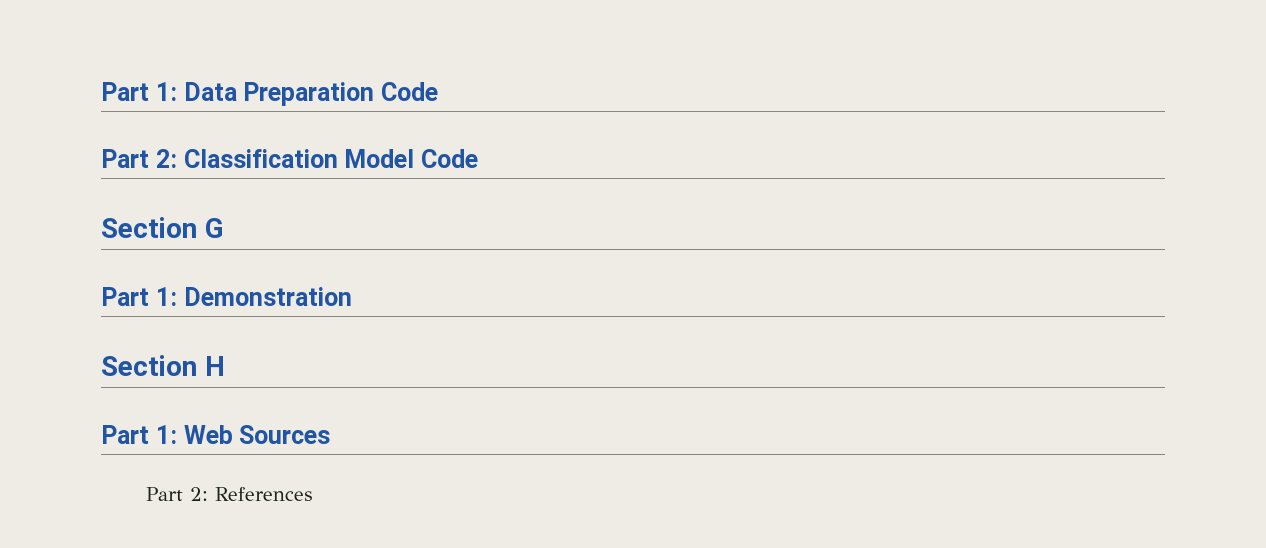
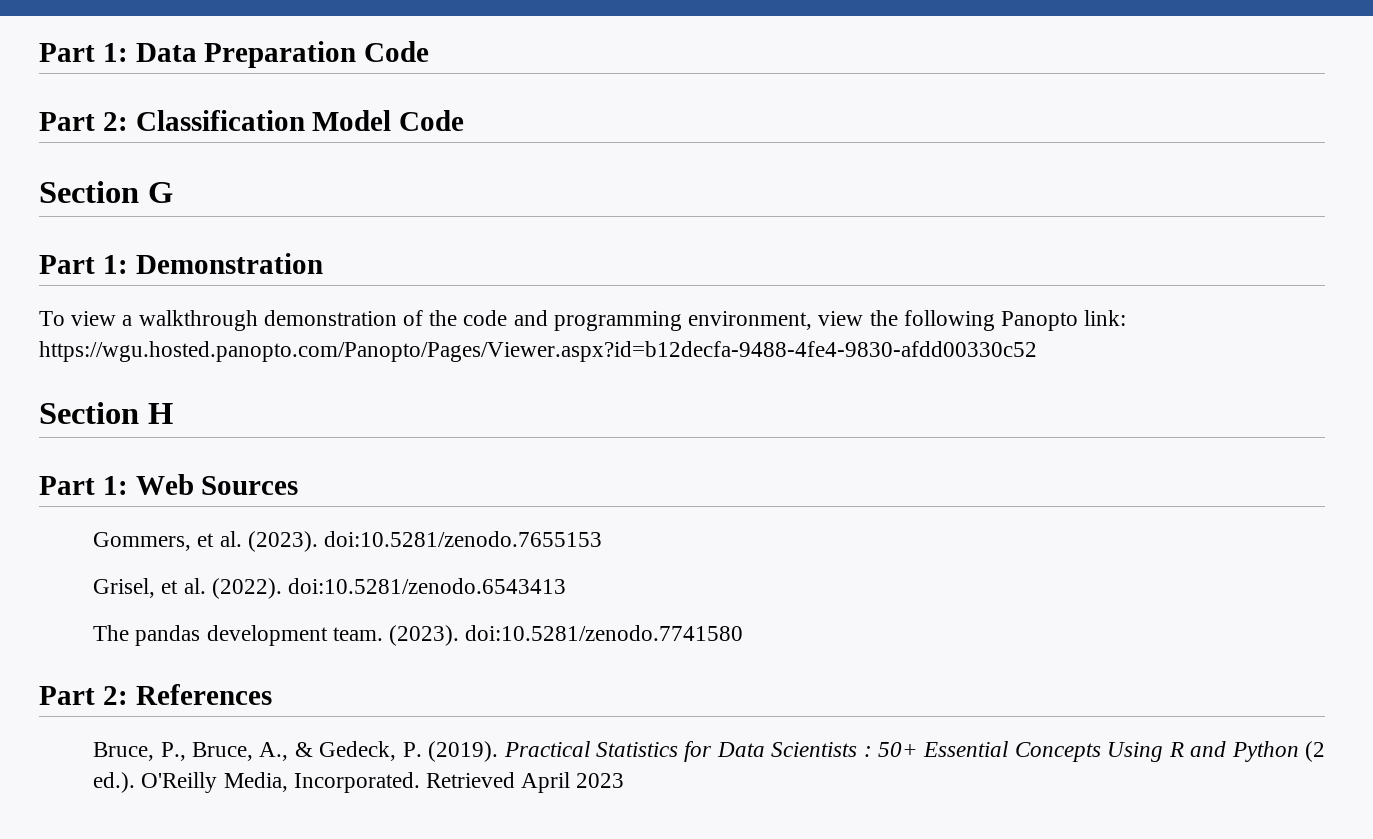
(352, 296) none -> [39,310,1127,331] [39,341,1037,362] // To view a walkthrough demonstration of the code and programming environment, view the following Panopto link: https://wgu.hosted.panopto.com/Panopto/Pages/Viewer.aspx?id=b12decfa-9488-4fe4-9830-afdd00330c52
[146,487,313,501] Part 2: References -> [93,531,602,552] [93,578,566,599] [93,625,744,646] [39,684,272,705] [93,741,1326,762] [93,772,625,793] Gommers, et al. (2023). doi:10.5281/zenodo.7655153 // Grisel, et al. (2022). doi:10.5281/zenodo.6543413 // The pandas development team. (2023). doi:10.5281/zenodo.7741580 // Part 2: References // Bruce, P., Bruce, A., & Gedeck, P. (2019). Practical Statistics for Data Scientists : 50+ Essential Concepts Using R and Python (2 ed.). O'Reilly Media, Incorporated. Retrieved April 2023

